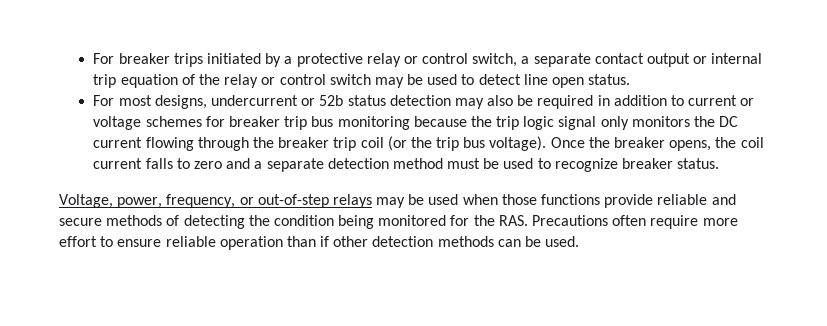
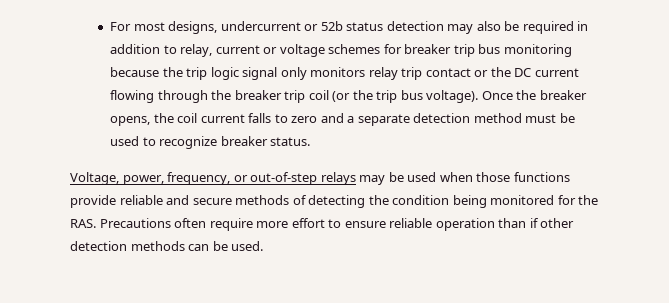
[93,53,763,67] [93,74,631,88] [93,95,115,106] For breaker trips initiated by a protective relay or control switch, a separate contact output or internal trip equation of the relay or control switch may be used to detect line open status. // For -> [110,22,132,31] For
(685, 100) none -> [180,44,213,57] relay,
(690, 121) none -> [368,67,489,80] relay trip contact or

